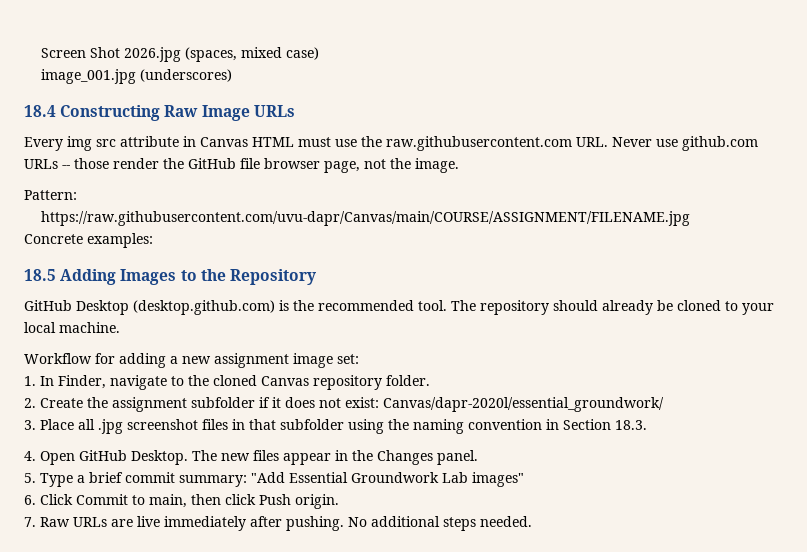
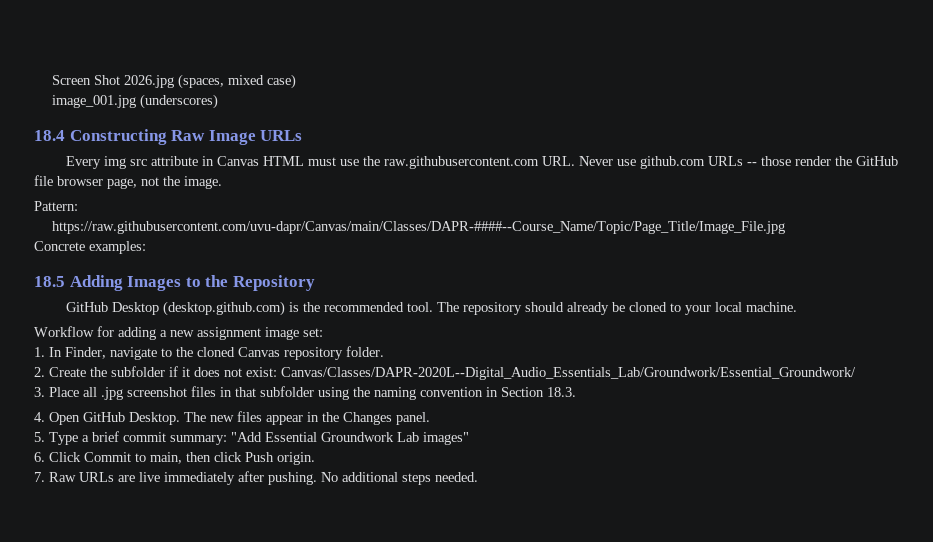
[40,211,690,226] https://raw.githubusercontent.com/uvu-dapr/Canvas/main/COURSE/ASSIGNMENT/FILENAME.jpg -> [52,221,786,234] https://raw.githubusercontent.com/uvu-dapr/Canvas/main/Classes/DAPR-####--Course_Name/Topic/Page_Title/Image_File.jpg
[112,397,187,412] assignment -> (107, 372) none
[383,397,664,412] Canvas/dapr-2020l/essential_groundwork/ -> [281,367,856,380] Canvas/Classes/DAPR-2020L--Digital_Audio_Essentials_Lab/Groundwork/Essential_Groundwork/

